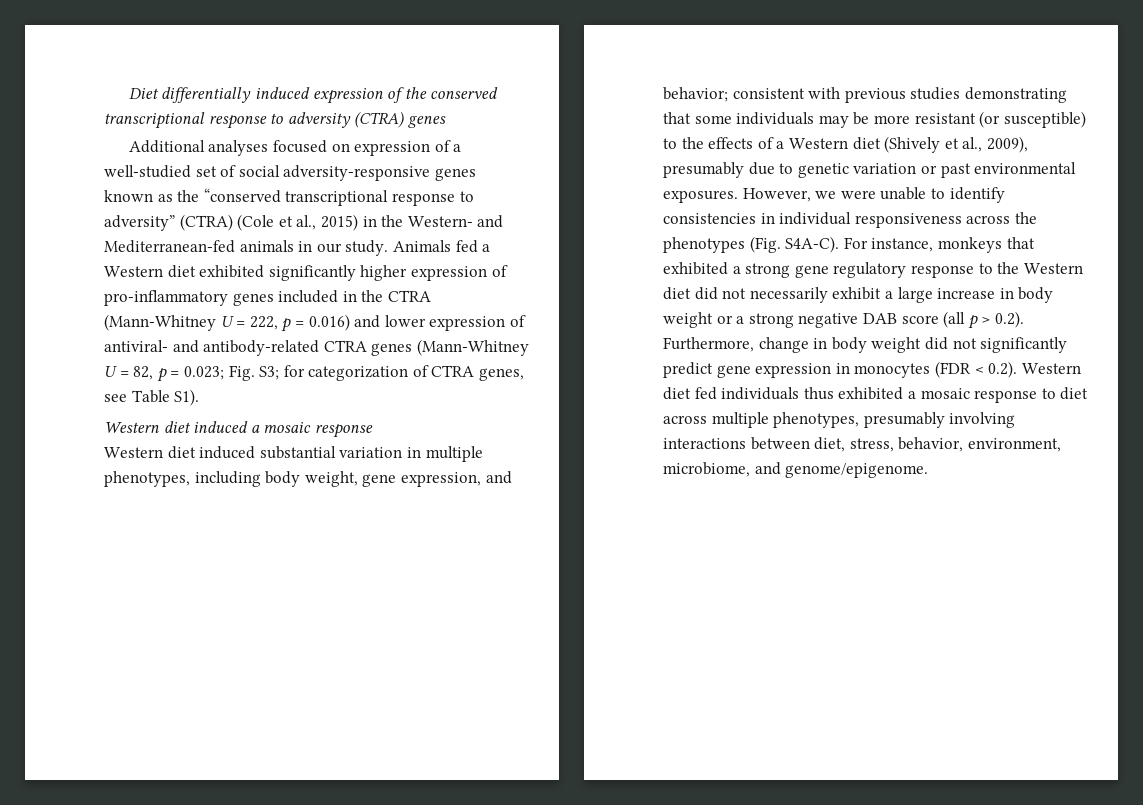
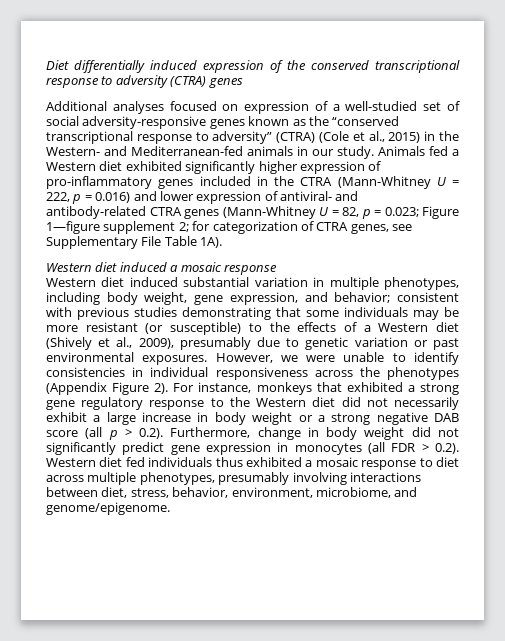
[228,365,280,381] Fig. S3; -> [422,206,459,219] [46,221,189,234] Figure 1—figure supplement 2;
[131,389,200,406] Table S1). -> [46,236,223,249] Supplementary File Table 1A).
[749,236,840,253] (Fig. S4A-C). -> [46,382,169,395] (Appendix Figure 2).
[934,361,984,378] (FDR < -> [368,442,429,454] (all FDR >

